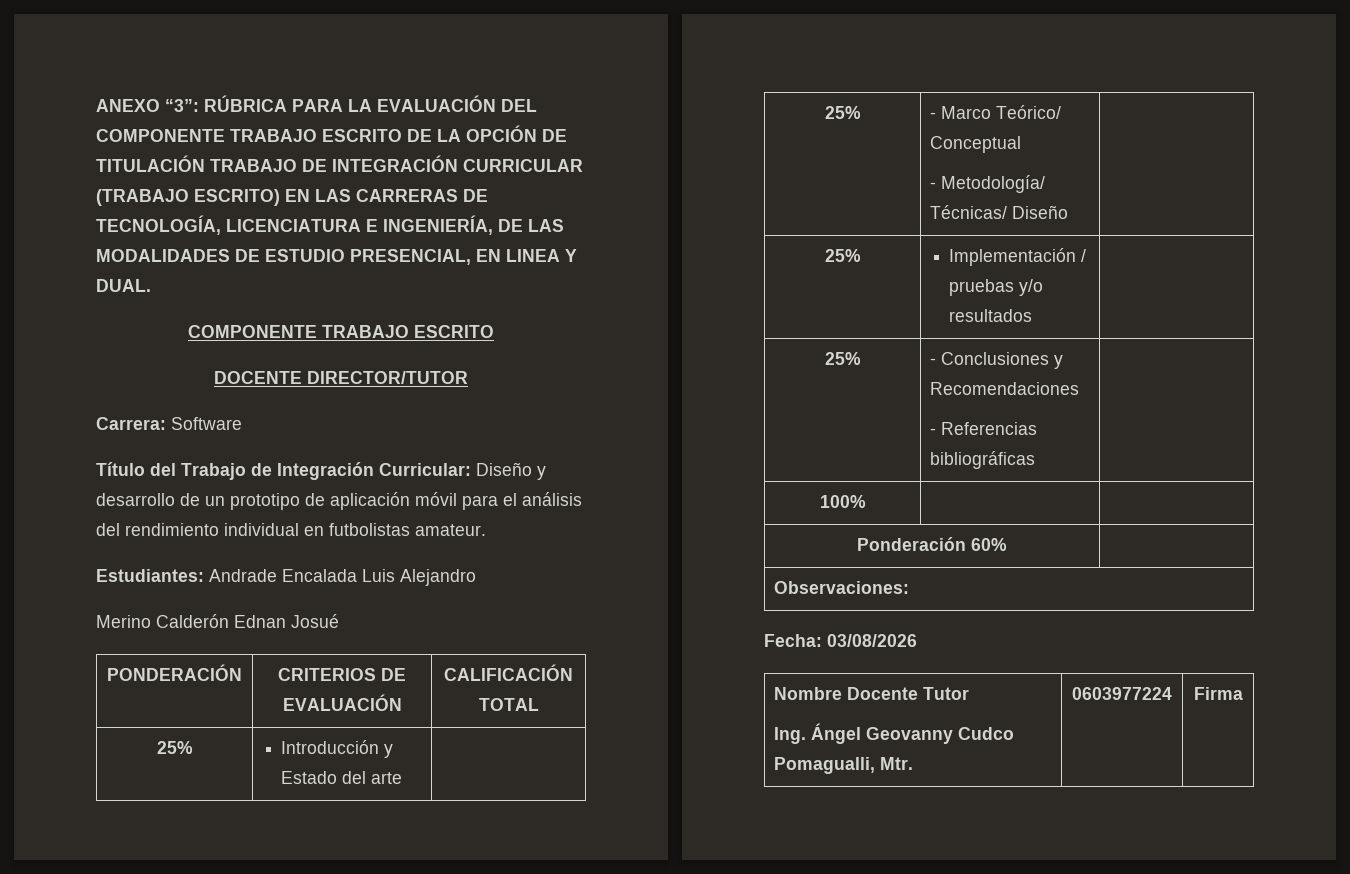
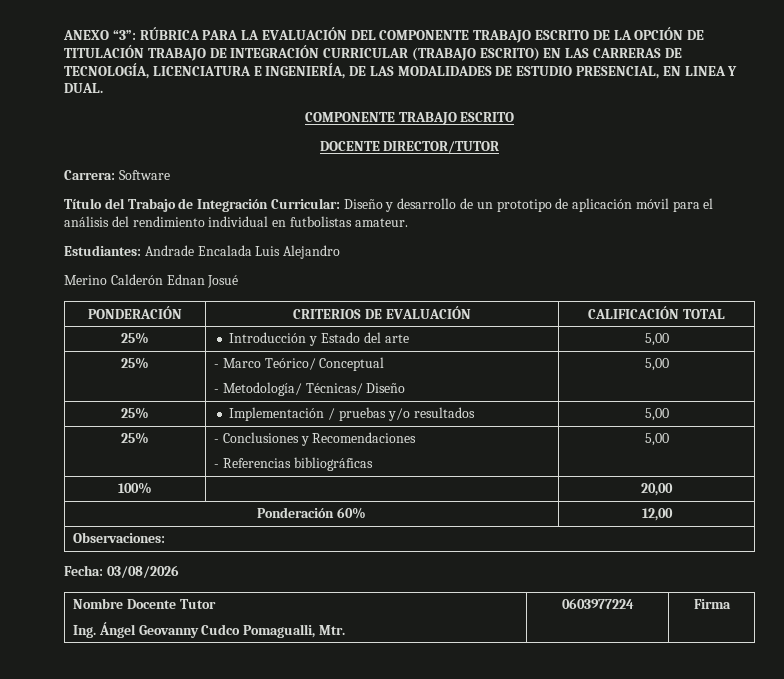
(403, 778) none -> [644,333,669,346] 5,00
(1069, 212) none -> [644,358,669,371] 5,00
(1033, 315) none -> [644,408,669,421] 5,00
(1036, 460) none -> [644,433,669,446] 5,00
(866, 501) none -> [641,483,673,496] 20,00
(1007, 544) none -> [641,508,673,521] 12,00

